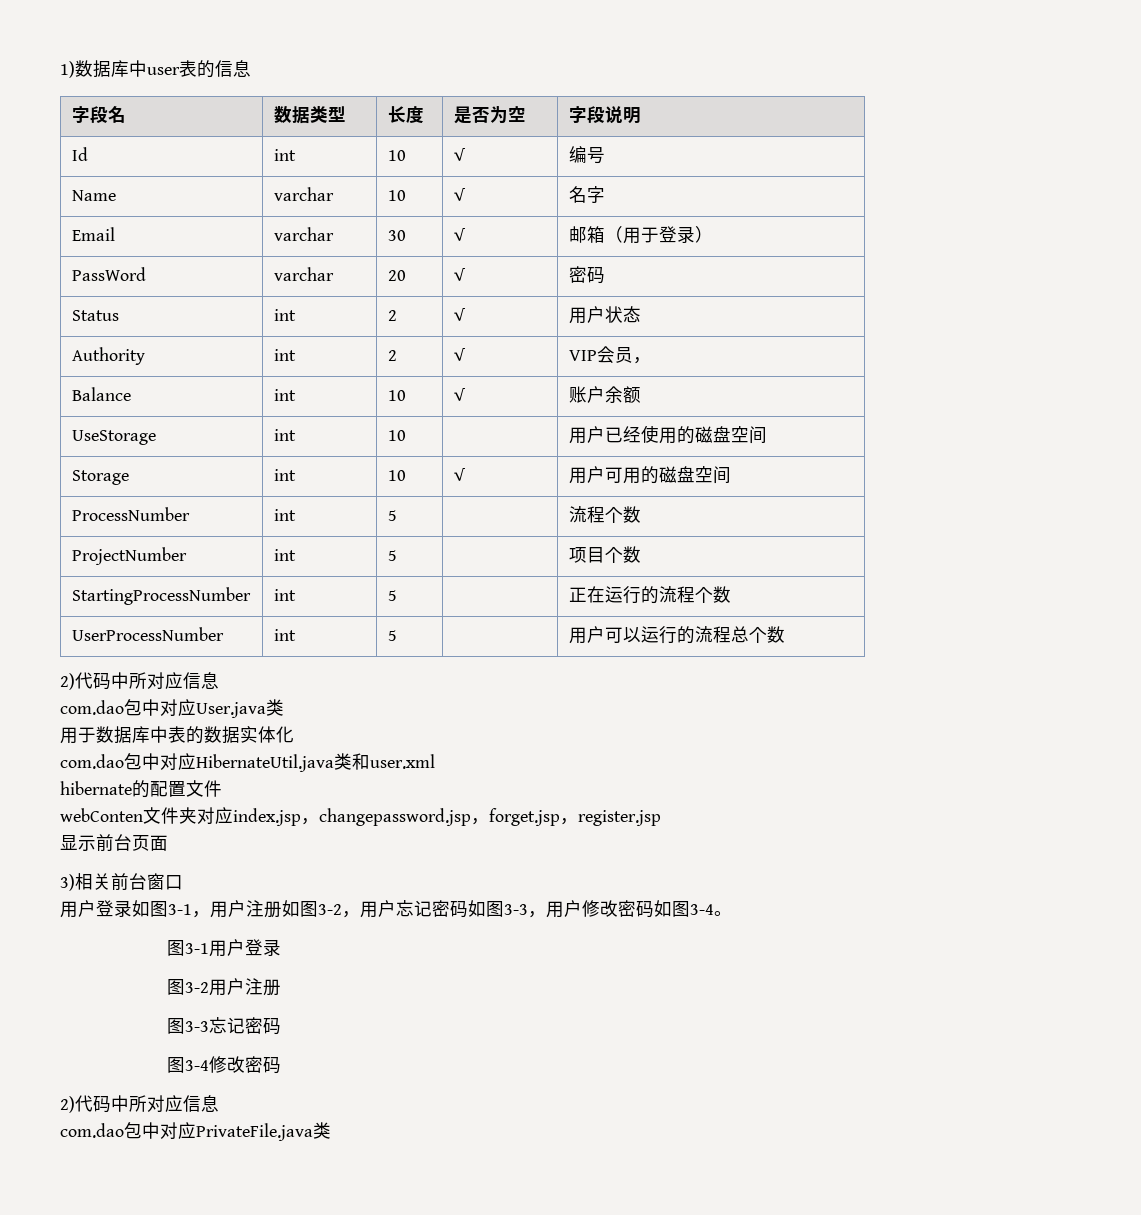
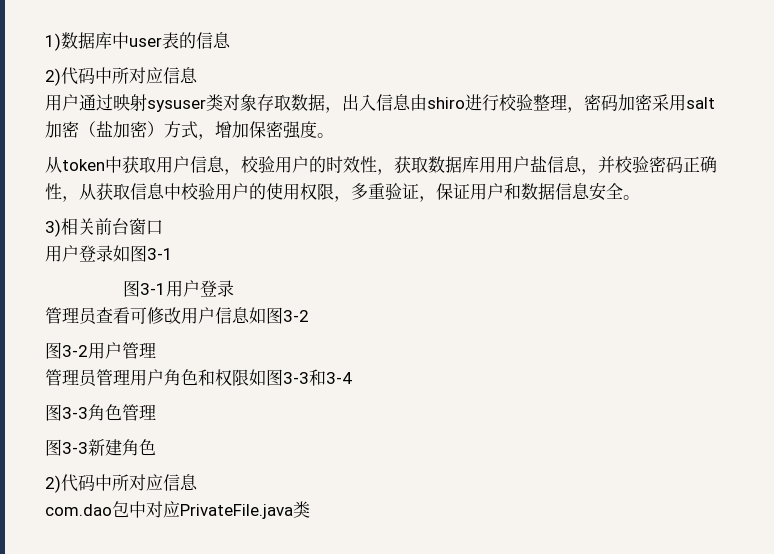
[71,106,126,123] [273,106,346,124] [387,106,424,124] [453,106,526,124] [568,106,641,124] [71,147,88,161] [273,149,296,161] [387,150,406,161] [453,148,466,161] [568,146,605,164] [71,190,116,201] [273,187,334,201] [387,190,406,201] [453,188,466,201] [568,186,605,203] [71,227,115,241] [273,227,334,241] [387,230,406,241] [453,228,466,241] [568,226,713,244] [71,267,146,281] [273,267,334,281] [387,270,406,281] [453,268,466,281] [568,266,605,284] [71,310,119,321] [273,309,296,321] [387,310,397,321] [453,308,466,321] [568,306,641,324] [71,347,145,365] [273,349,296,361] [387,350,397,361] [453,348,466,361] [568,346,651,364] [71,387,131,401] [273,389,296,401] [387,390,406,401] [453,388,466,401] [568,386,641,404] [71,430,156,445] [273,429,296,441] [387,430,406,441] [568,425,767,444] [71,470,129,485] [273,469,296,481] [387,470,406,481] [453,468,466,481] [568,466,731,484] [71,507,190,521] [273,509,296,521] [387,510,397,521] [568,506,641,523] [71,547,187,565] [273,549,296,561] [387,550,397,561] [568,546,641,563] [71,587,251,605] [273,589,296,601] [387,590,397,601] [568,586,731,604] [71,627,224,641] [273,629,296,641] [387,630,397,641] [568,626,785,644] [60,672,219,690] [60,699,284,718] [60,726,294,744] [60,753,435,772] [60,780,222,798] [60,807,661,826] [60,834,168,852] // 字段名 | 数据类型 | 长度 | 是否为空 | 字段说明 // Id | int | 10 | √ | 编号 // Name | varchar | 10 | √ | 名字 // Email | varchar | 30 | √ | 邮箱（用于登录） // PassWord | varchar | 20 | √ | 密码 // Status | int | 2 | √ | 用户状态 // Authority | int | 2 | √ | VIP会员， // Balance | int | 10 | √ | 账户余额 // UseStorage | int | 10 | | 用户已经使用的磁盘空间 // Storage | int | 10 | √ | 用户可用的磁盘空间 // ProcessNumber | int | 5 | | 流程个数 // ProjectNumber | int | 5 | | 项目个数 // StartingProcessNumber | int | 5 | | 正在运行的流程个数 // UserProcessNumber | int | 5 | | 用户可以运行的流程总个数 // 2)代码中所对应信息 // com.dao包中对应User.java类 // 用于数据库中表的数据实体化 // com.dao包中对应HibernateUtil.java类和user.xml // hibernate的配置文件 // webConten文件夹对应index.jsp，changepassword.jsp，forget.jsp，register.jsp // 显示前台页面 -> [45,67,198,86] [45,94,715,113] [45,121,334,140] [45,156,717,175] [45,183,640,202] // 2)代码中所对应信息 // 用户通过映射sysuser类对象存取数据，出入信息由shiro进行校验整理，密码加密采用salt加密（盐加密）方式，增加保密强度。 // 从token中获取用户信息，校验用户的时效性，获取数据库用用户盐信息，并校验密码正确性，从获取信息中校验用户的使用权限，多重验证，保证用户和数据信息安全。
[192,900,732,918] [167,939,282,957] [167,978,282,996] [167,1017,282,1035] [167,1056,282,1074] ，用户注册如图3-2，用户忘记密码如图3-3，用户修改密码如图3-4。 // 图3-1用户登录 // 图3-2用户注册 // 图3-3忘记密码 // 图3-4修改密码 -> [123,280,235,297] [45,307,309,325] [45,342,156,359] [45,369,352,387] [45,404,156,421] [45,439,156,456] // 图3-1用户登录 // 管理员查看可修改用户信息如图3-2 // 图3-2用户管理 // 管理员管理用户角色和权限如图3-3和3-4 // 图3-3角色管理 // 图3-3新建角色

